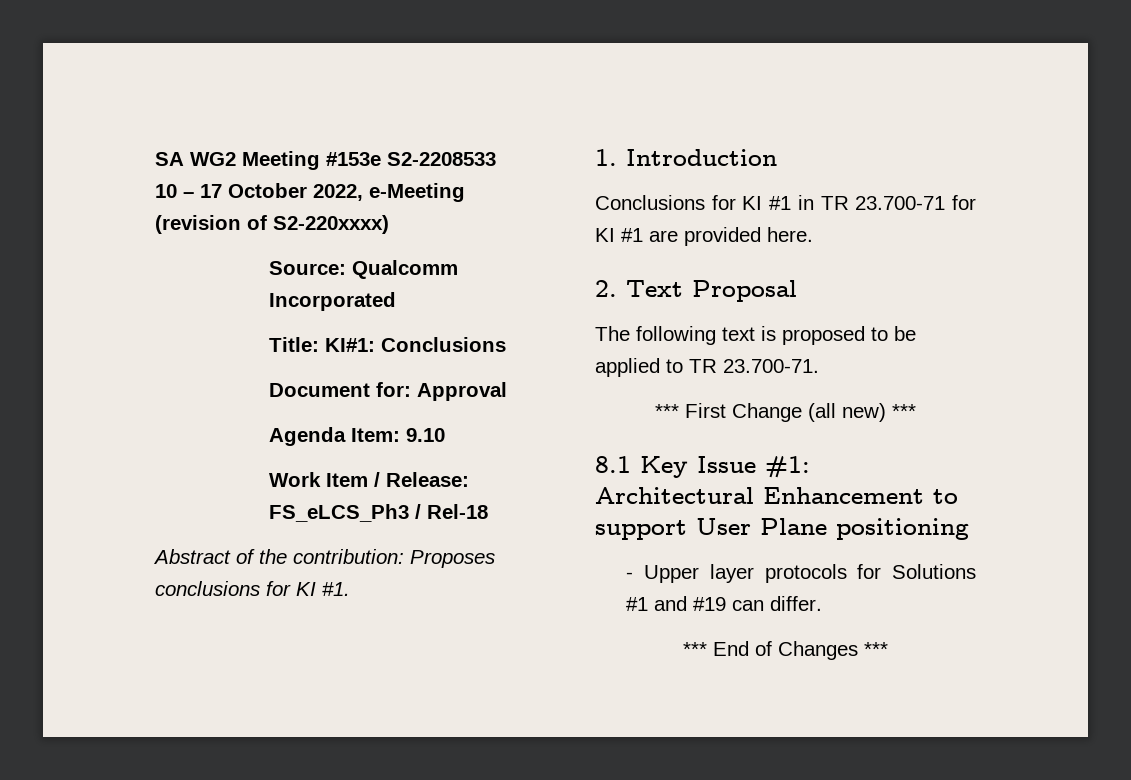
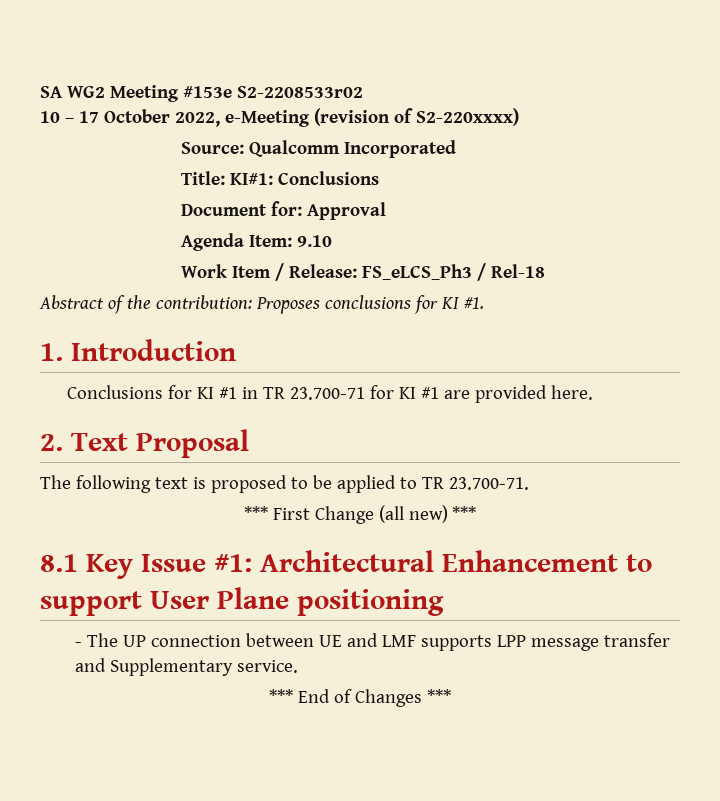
[387,152,496,166] S2-2208533 -> [236,86,363,98] S2-2208533r02
[644,564,976,583] [626,596,823,611] Upper layer protocols for Solutions #1 and #19 can differ. -> [87,633,671,651] [75,658,299,676] The UP connection between UE and LMF supports LPP message transfer and Supplementary service.

